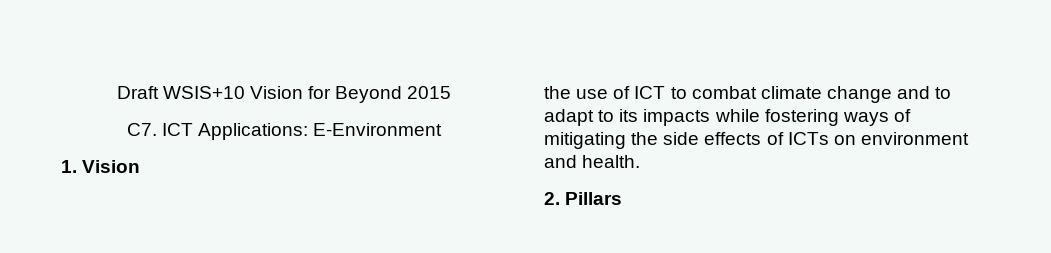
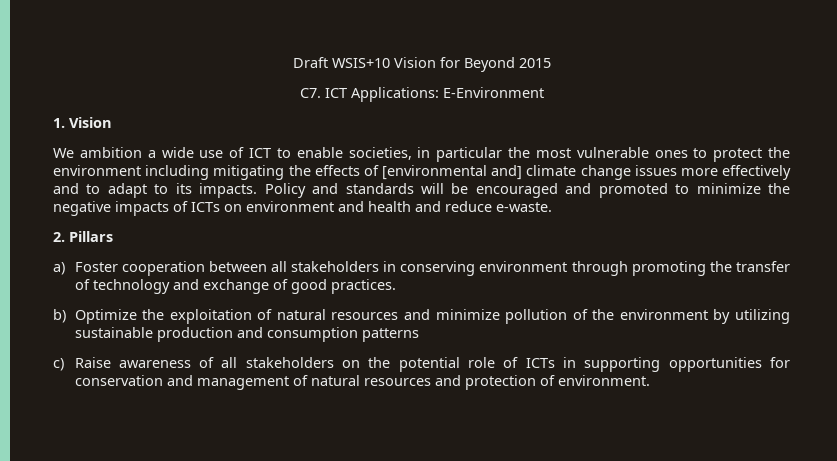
[544,86,892,103] the use of ICT to combat climate change -> [53,147,791,162] [53,165,791,180] We ambition a wide use of ICT to enable societies, in particular the most vulnerable ones to protect the environment including mitigating the effects of [environmental and] climate change issues more effectively
[643,109,911,126] [544,132,762,149] impacts while fostering ways of mitigating the side effects -> [199,183,790,198] [53,201,169,216] impacts. Policy and standards will be encouraged and promoted to minimize the negative impacts
[582,155,641,168] [544,192,623,205] health. // 2. Pillars -> [368,201,552,212] [53,231,113,242] [53,261,790,276] [74,279,396,294] [53,309,791,324] [74,327,419,342] [53,357,791,372] [74,375,650,390] health and reduce e-waste. // 2. Pillars // a) Foster cooperation between all stakeholders in conserving environment through promoting the transfer of technology and exchange of good practices. // b) Optimize the exploitation of natural resources and minimize pollution of the environment by utilizing sustainable production and consumption patterns // c) Raise awareness of all stakeholders on the potential role of ICTs in supporting opportunities for conservation and management of natural resources and protection of environment.

